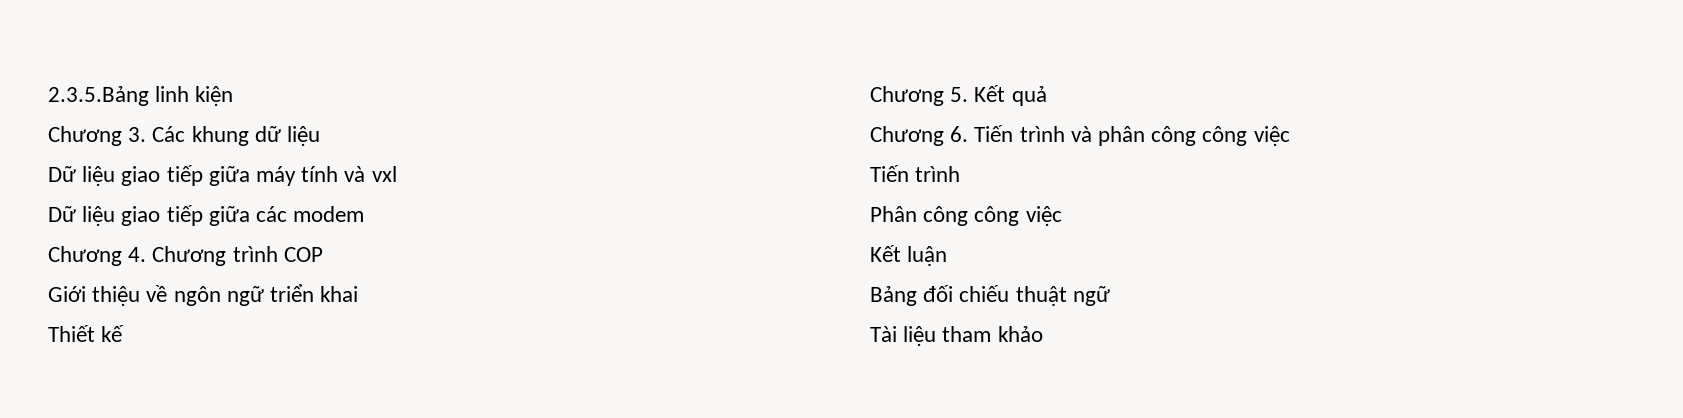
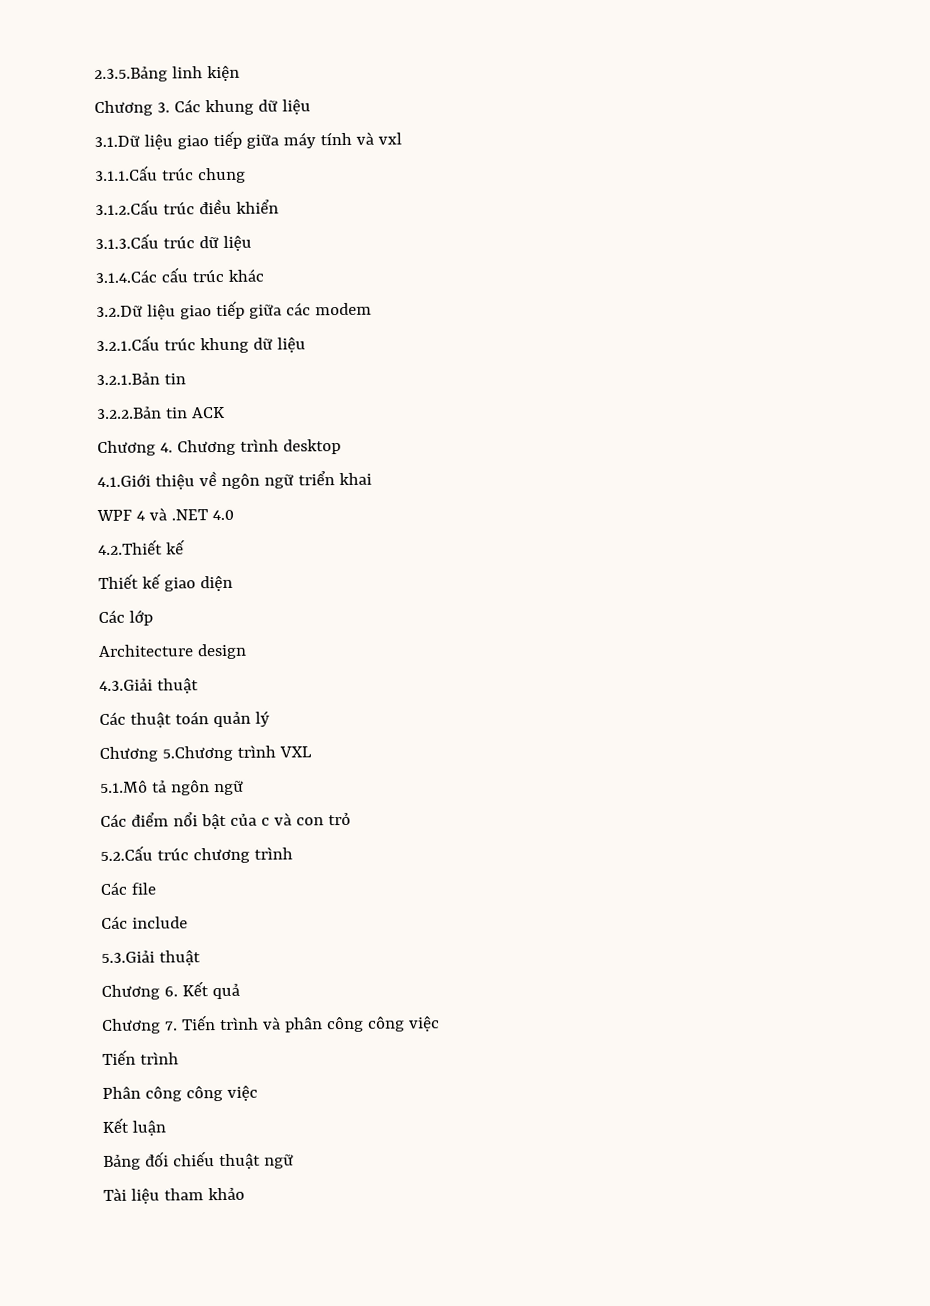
[48,166,76,182] Dữ -> [94,135,140,148] 3.1.Dữ
[48,206,76,222] Dữ -> [94,165,246,184] [95,198,279,216] [95,233,252,251] [95,267,264,284] [96,305,143,318] 3.1.1.Cấu trúc chung // 3.1.2.Cấu trúc điều khiển // 3.1.3.Cấu trúc dữ liệu // 3.1.4.Các cấu trúc khác // 3.2.Dữ
(365, 214) none -> [96,335,306,354] [96,372,186,386] [96,406,225,420] // 3.2.1.Cấu trúc khung dữ liệu // 3.2.1.Bản tin // 3.2.2.Bản tin ACK
[283,247,323,262] [48,286,86,302] COP // Giới -> [282,439,341,455] [97,473,151,488] desktop // 4.1.Giới
[48,325,125,342] [870,86,969,106] Thiết kế // Chương 5. -> [96,507,234,522] [98,539,185,556] [98,573,233,592] [98,609,153,626] [98,643,247,660] [99,678,199,694] [99,710,270,728] [99,744,312,762] [100,780,244,796] [100,812,351,830] [100,845,293,864] [100,881,156,895] [101,915,188,929] [101,950,201,966] [101,984,178,1000] WPF 4 và .NET 4.0 // 4.2.Thiết kế // Thiết kế giao diện // Các lớp // Architecture design // 4.3.Giải thuật // Các thuật toán quản lý // Chương 5.Chương trình VXL // 5.1.Mô tả ngôn ngữ // Các điểm nổi bật của c và con trỏ // 5.2.Cấu trúc chương trình // Các file // Các include // 5.3.Giải thuật // Chương 6.
[950,126,969,142] 6. -> [164,1021,178,1031] 7.

